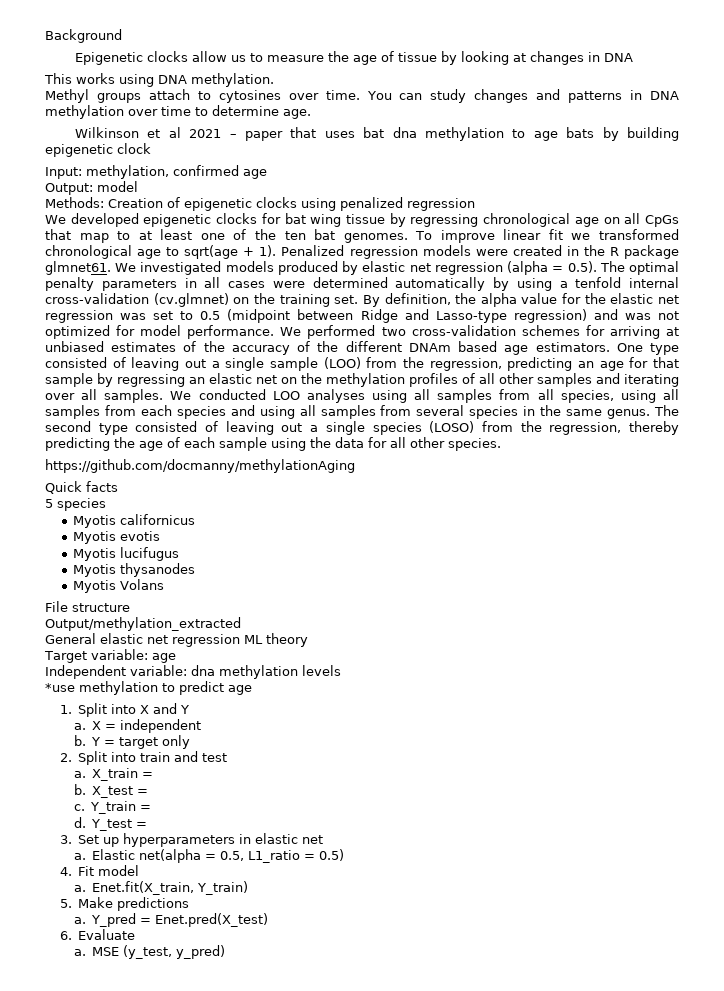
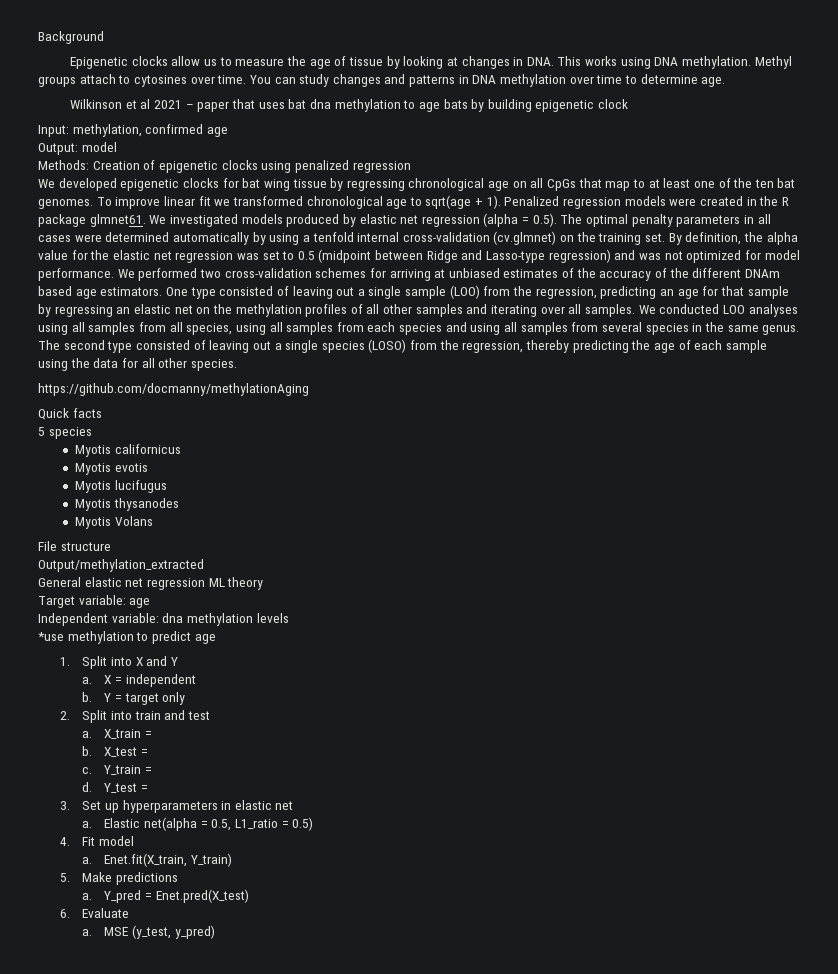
[603,53,633,62] DNA // -> [526,57,554,66] DNA.
(274, 80) // -> (752, 62) none

